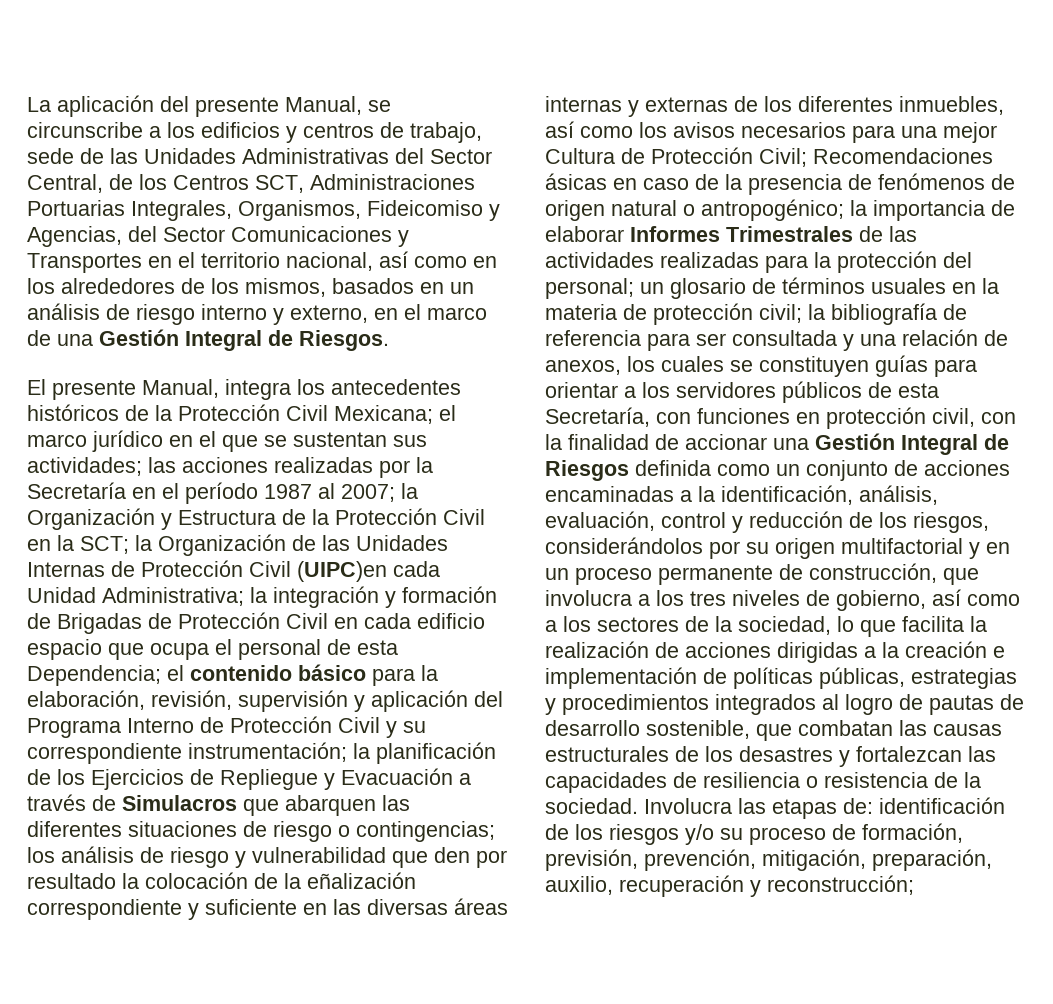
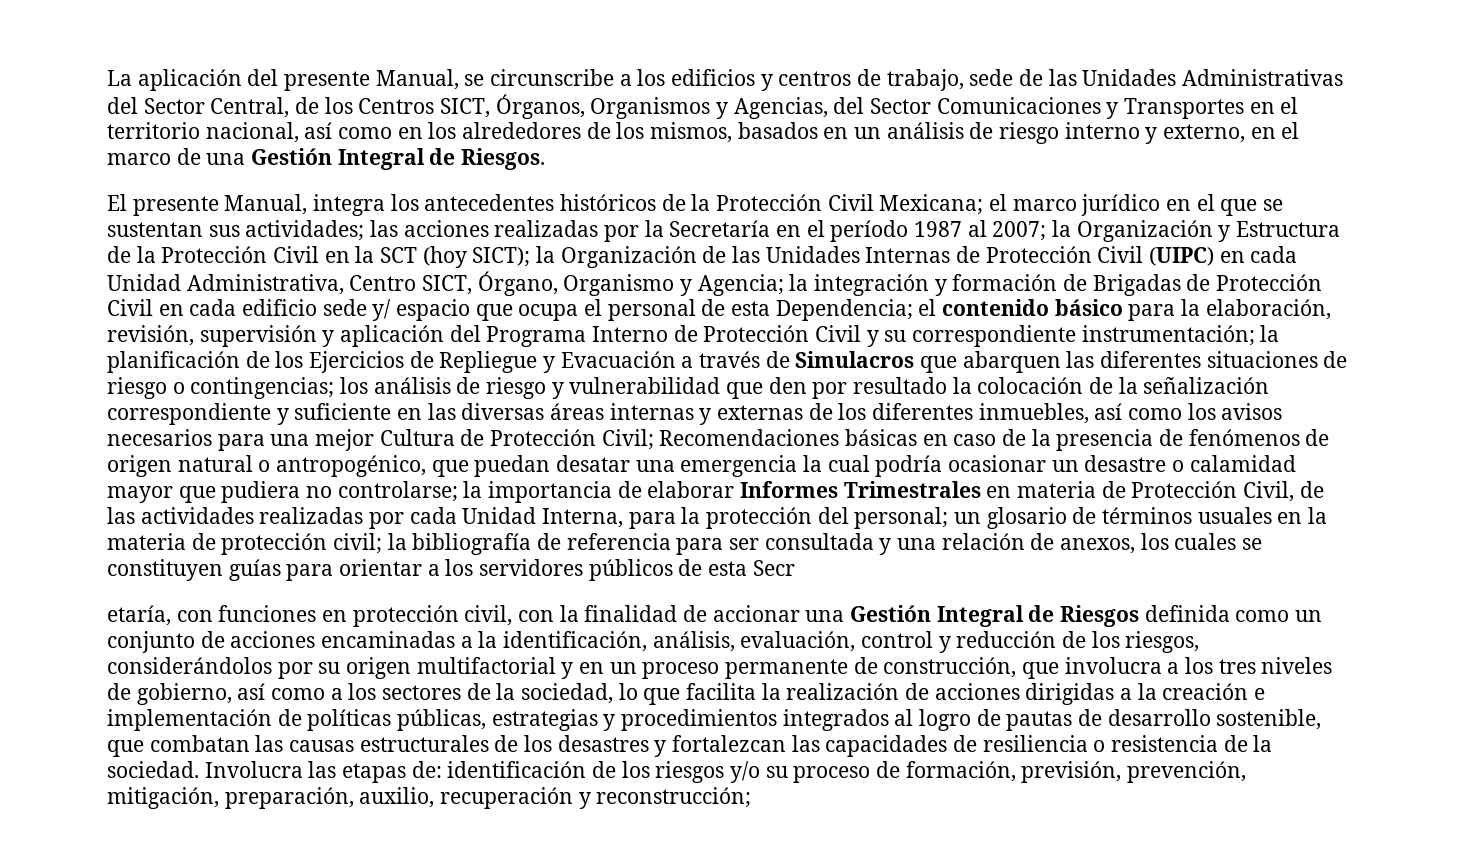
[255,174,475,193] [27,200,483,221] SCT, Administraciones Portuarias Integrales, Organismos, Fideicomiso -> [440,94,711,119] SICT, Órganos, Organismos
[80,536,129,554] SCT; -> [380,246,531,268] SCT (hoy SICT);
[297,561,440,582] [27,587,244,606] (UIPC)en cada Unidad Administrativa; -> [1149,246,1298,266] [107,271,784,296] (UIPC) en cada Unidad Administrativa, Centro SICT, Órgano, Organismo y Agencia;
(485, 621) none -> [322,299,392,321] sede y/
[307,872,416,889] eñalización -> [1143,377,1270,394] señalización
[545,173,607,190] ásicas -> [845,429,918,446] básicas
[701,199,844,221] antropogénico; -> [276,455,1296,477] [107,481,458,503] antropogénico, que puedan desatar una emergencia la cual podría ocasionar un desastre o calamidad mayor que pudiera no controlarse;
[859,226,917,242] [545,252,759,268] de las actividades realizadas -> [986,481,1324,502] [107,507,624,529] en materia de Protección Civil, de las actividades realizadas por cada Unidad Interna,
[545,407,650,427] Secretaría, -> [752,560,795,576] [107,605,171,626] Secr // etaría,

